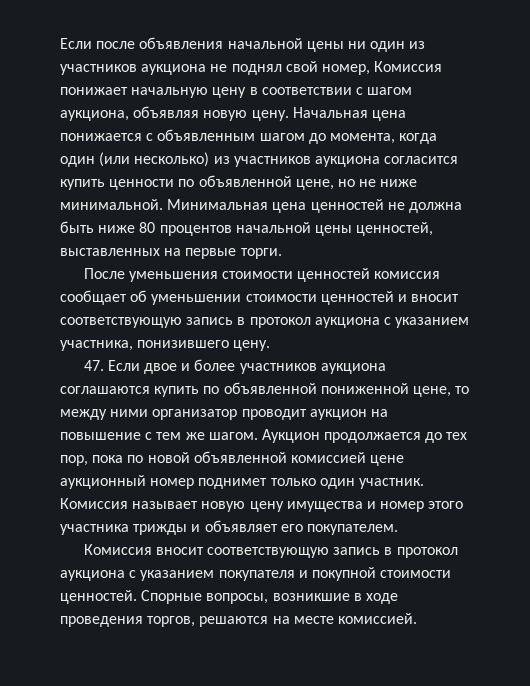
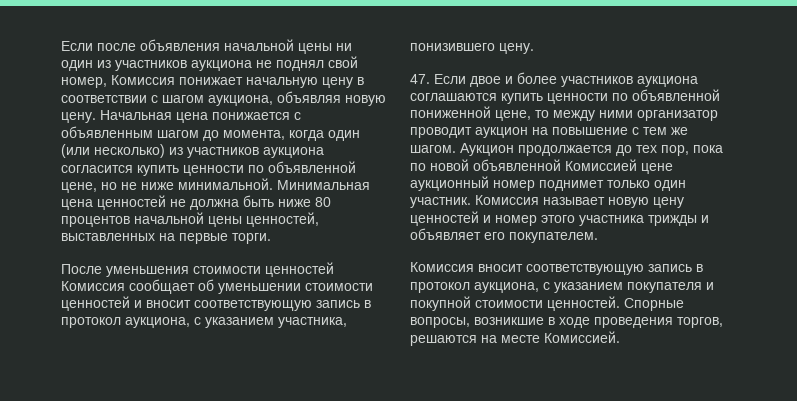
[374,271,441,279] комиссия -> [61,281,125,291] Комиссия
[314,317,380,328] аукциона -> [125,317,190,328] аукциона,
(200, 391) none -> [547,93,608,104] ценности
[290,452,366,463] комиссией -> [565,159,637,171] Комиссией
[286,501,363,512] имущества -> [410,211,479,226] ценностей
[60,570,125,581] аукциона -> [474,282,539,293] аукциона,
[337,613,417,624] комиссией. -> [544,331,620,343] Комиссией.

